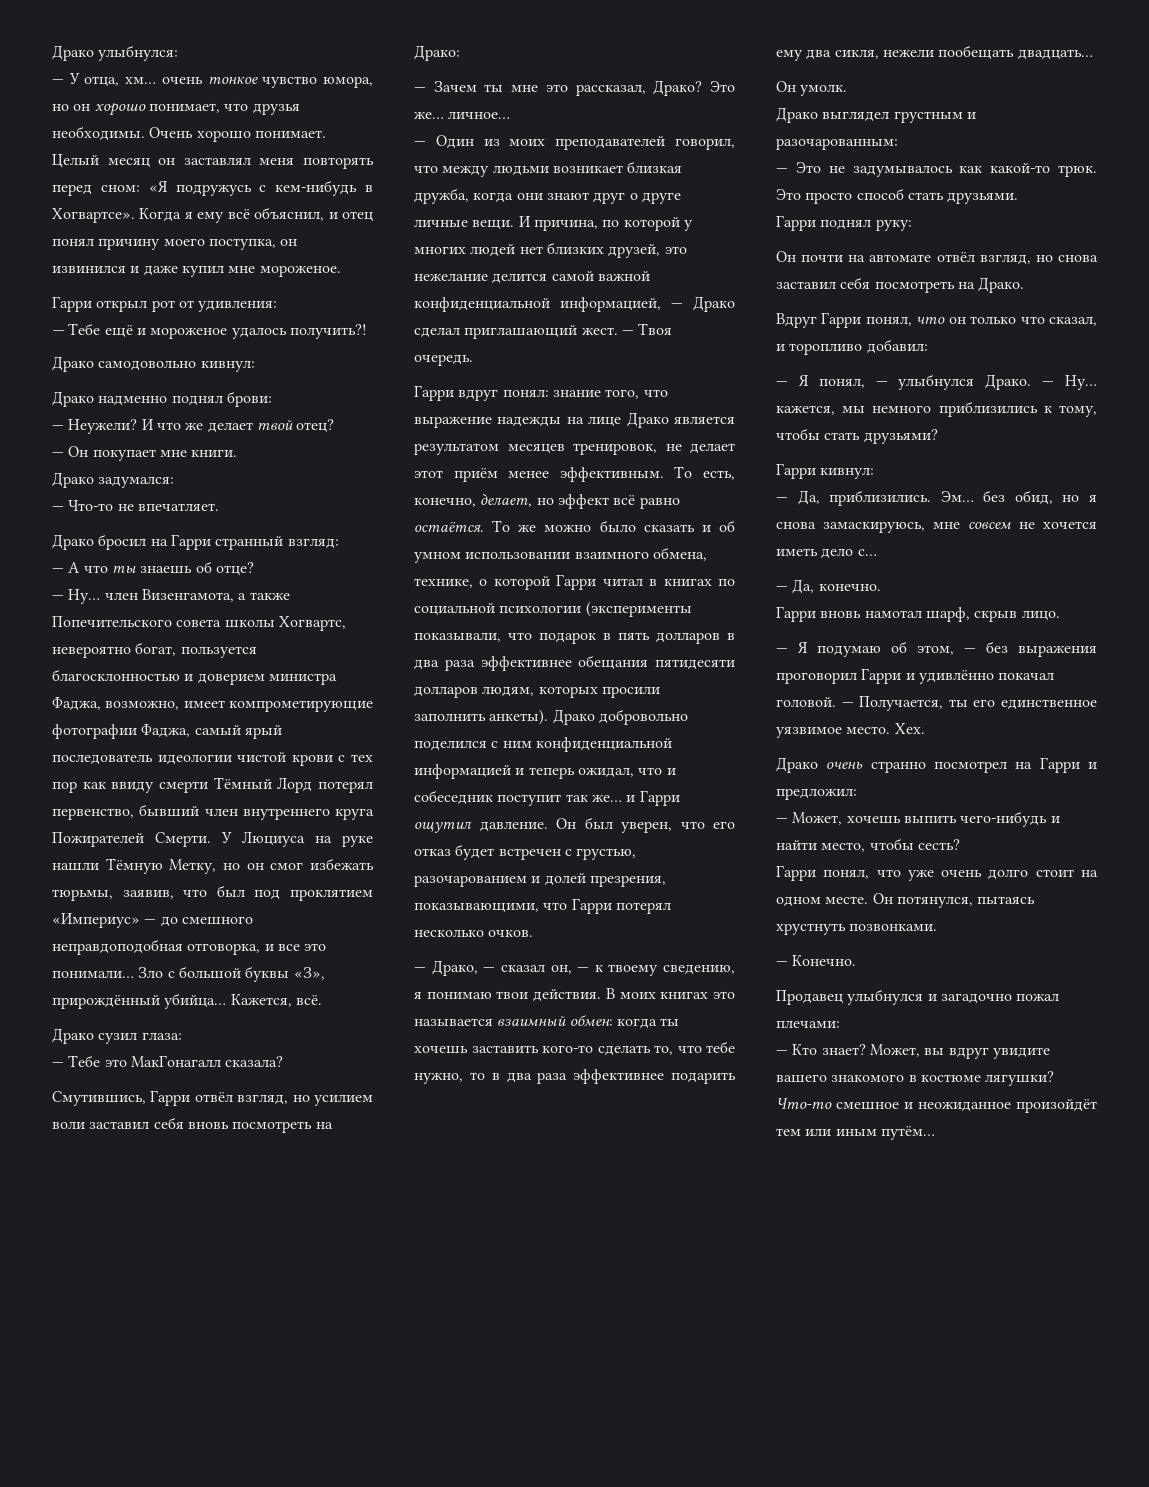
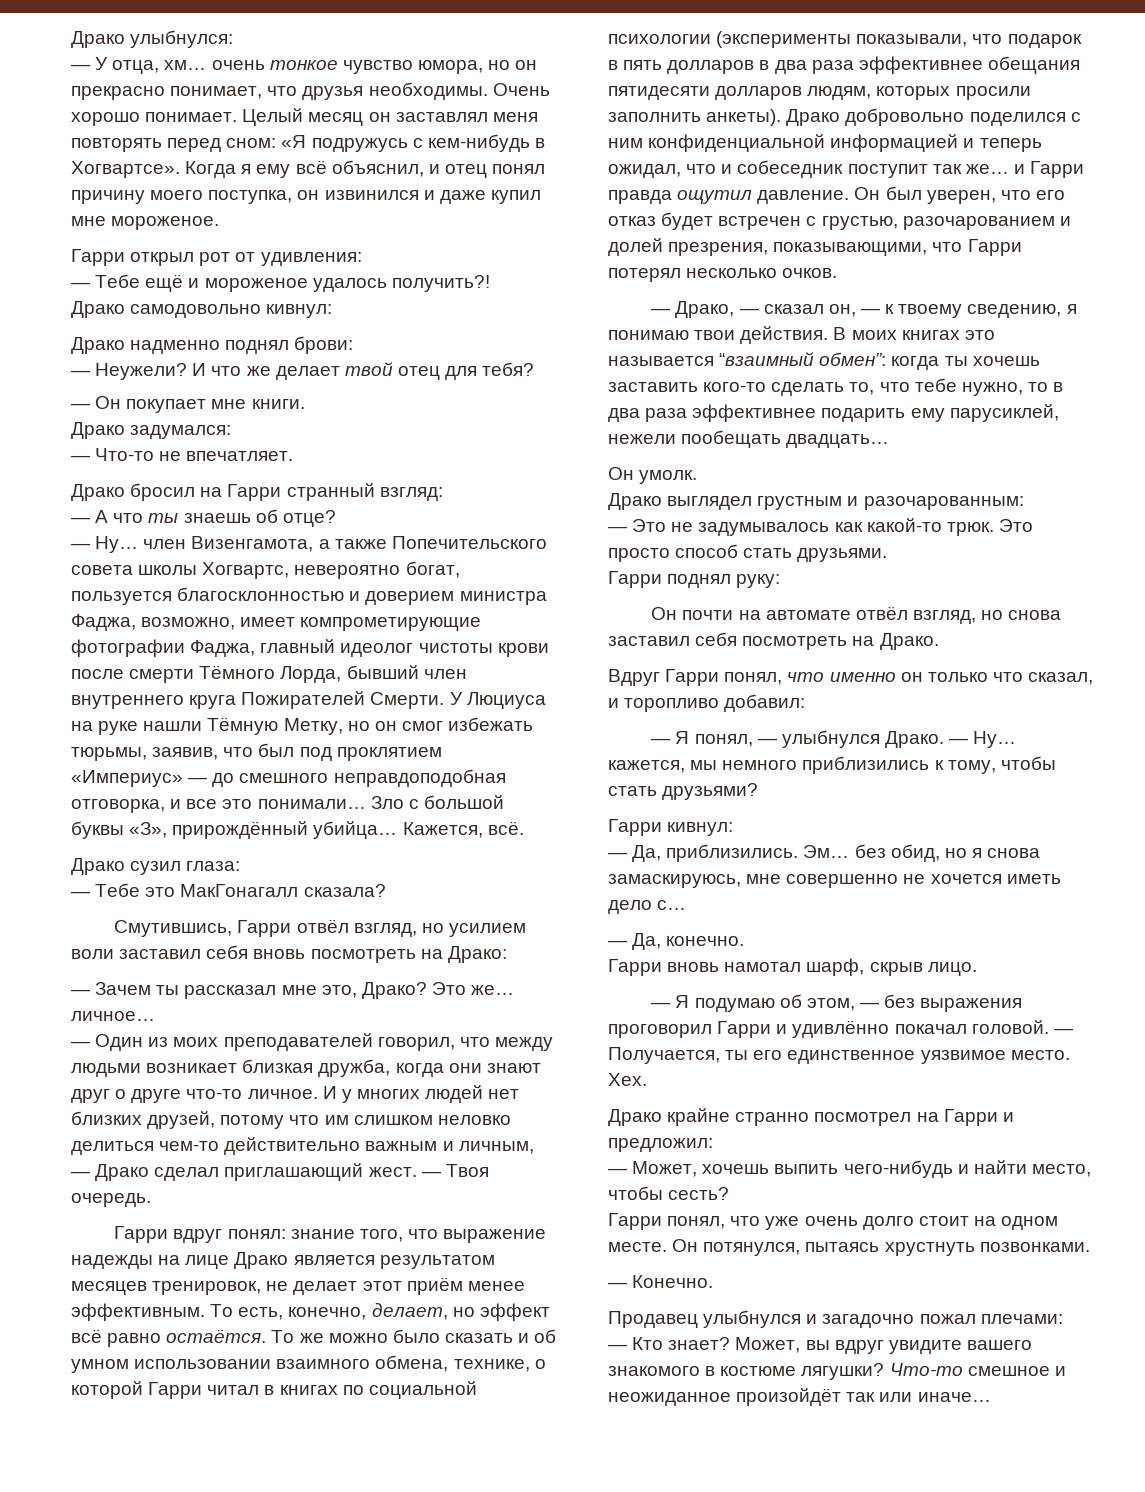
[94,103,146,116] хорошо -> [71,86,165,100] прекрасно
[296,419,335,433] отец? -> [397,362,535,380] отец для тебя?
[194,725,282,739] [52,752,373,766] [52,777,373,793] [52,808,134,820] самый ярый последователь идеологии чистой крови с тех пор как ввиду смерти Тёмный Лорд потерял первенство, -> [260,639,549,657] [71,665,342,683] главный идеолог чистоты крови после смерти Тёмного Лорда,
[511,84,646,96] мне это рассказал, -> [184,985,357,999] рассказал мне это,
[414,216,680,231] личные вещи. И причина, по которой -> [186,1086,337,1099] что-то личное. И
[664,246,687,254] [414,271,650,284] [414,297,661,312] это нежелание делится самой важной конфиденциальной информацией, -> [220,1115,511,1129] [71,1137,534,1155] потому что им слишком неловко делиться чем-то действительно важным и личным,
(680, 798) none -> [608,190,672,204] правда
[497,1015,613,1026] взаимный обмен: -> [719,352,887,366] “взаимный обмен”:
[806,49,879,60] два сикля, -> [949,404,1059,422] парусиклей,
(946, 320) none -> [829,672,896,682] именно
[968,522,1011,529] совсем -> [786,874,899,888] совершенно
[826,761,864,769] очень -> [667,1108,731,1126] крайне
[776,1126,935,1140] тем или иным путём… -> [846,1392,991,1402] так или иначе…

